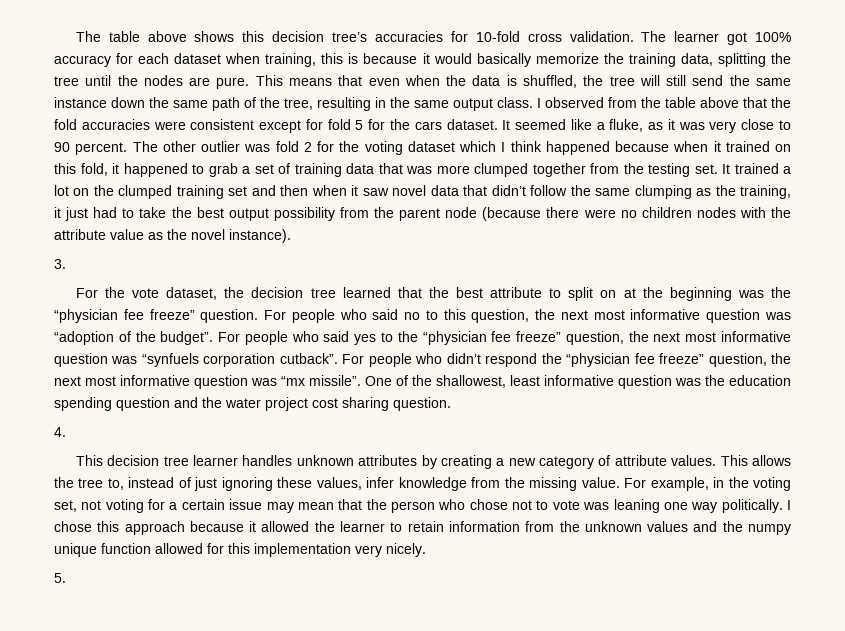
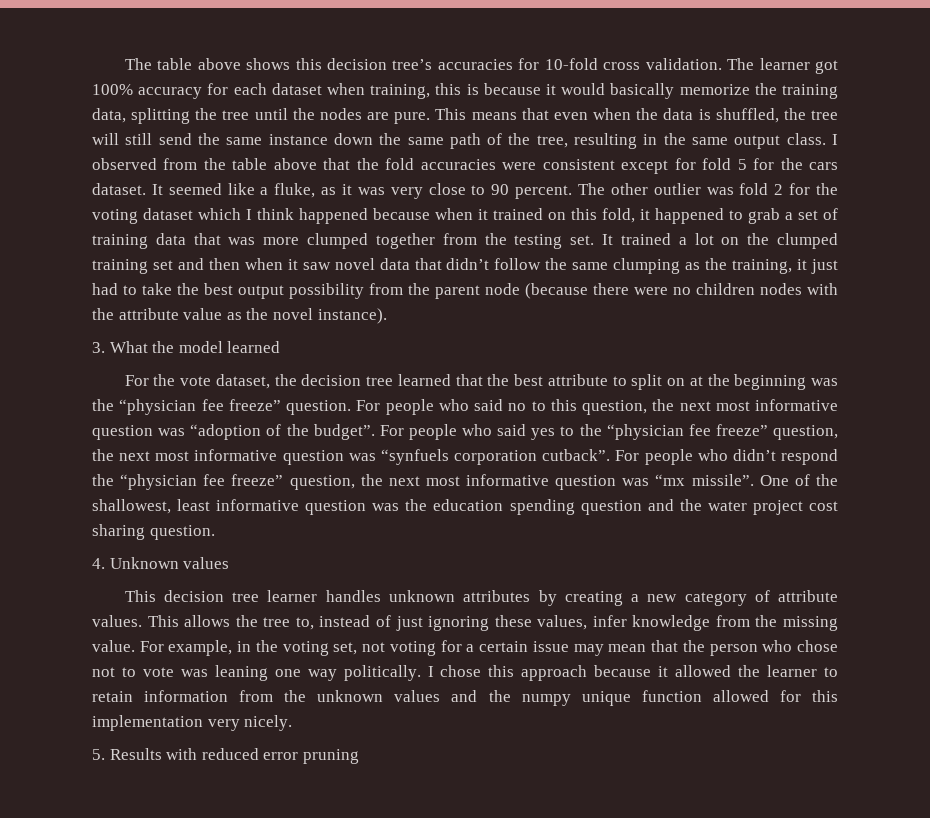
(66, 264) none -> [109,341,281,353] What the model learned
(66, 432) none -> [109,557,230,569] Unknown values
(66, 578) none -> [109,748,359,764] Results with reduced error pruning

